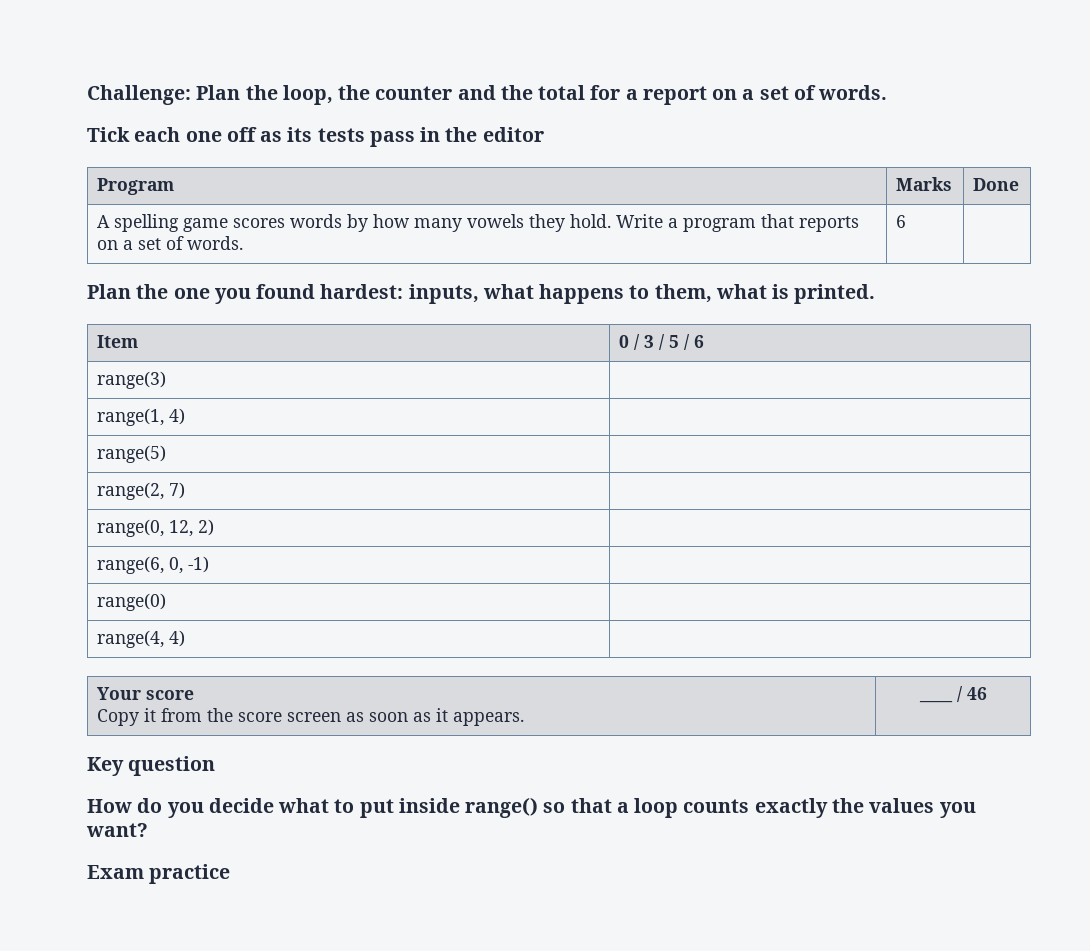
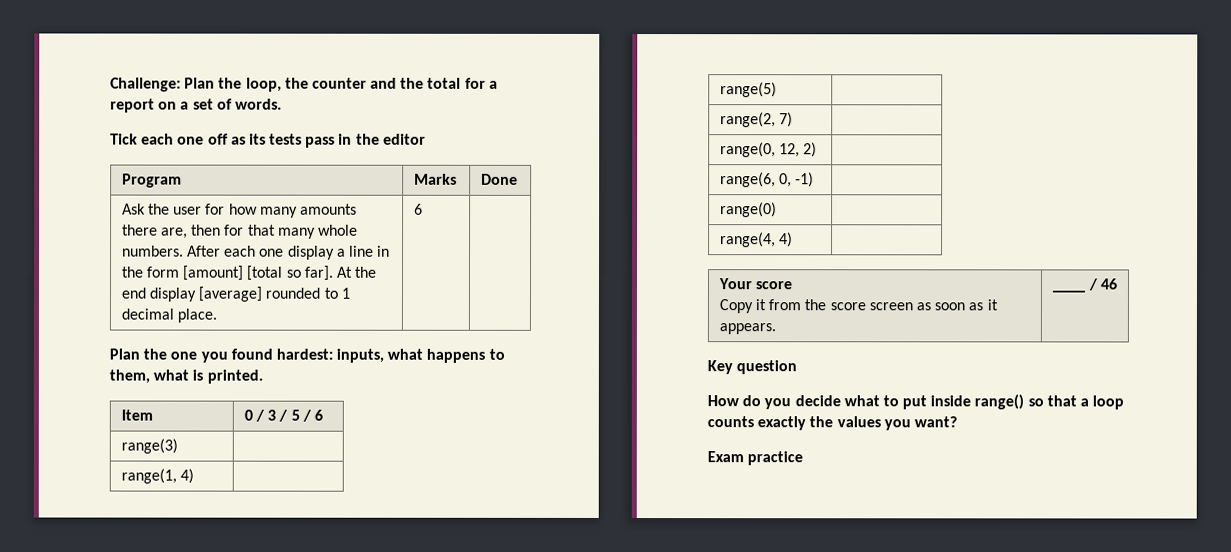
[96,214,859,232] [96,236,243,250] A spelling game scores words by how many vowels they hold. Write a program that reports on a set of words. -> [121,203,357,218] [121,224,358,239] [121,245,391,260] [120,265,378,281] [120,286,350,302] [120,308,218,323] Ask the user for how many amounts there are, then for that many whole numbers. After each one display a line in the form [amount] [total so far]. At the end display [average] rounded to 1 decimal place.

